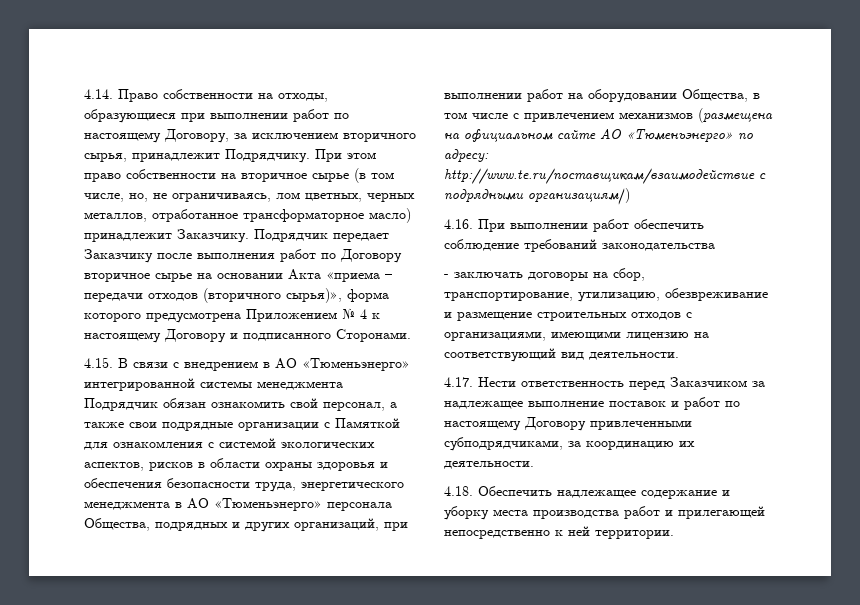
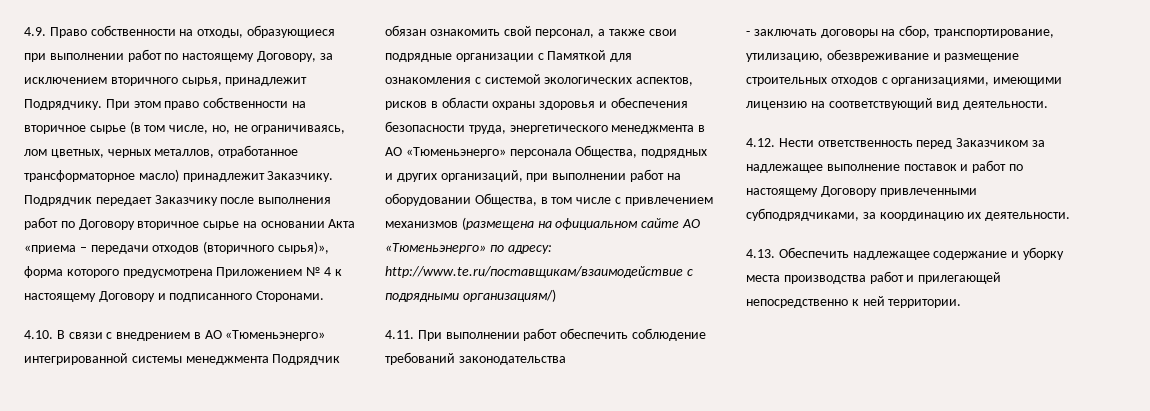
[84,89,113,99] 4.14. -> [24,27,46,36] 4.9.
[84,357,113,368] 4.15. -> [24,330,53,339] 4.10.
[444,219,473,229] 4.16. -> [385,330,414,339] 4.11.
[444,377,473,387] 4.17. -> [746,138,775,147] 4.12.
[444,486,473,496] 4.18. -> [746,249,775,258] 4.13.

